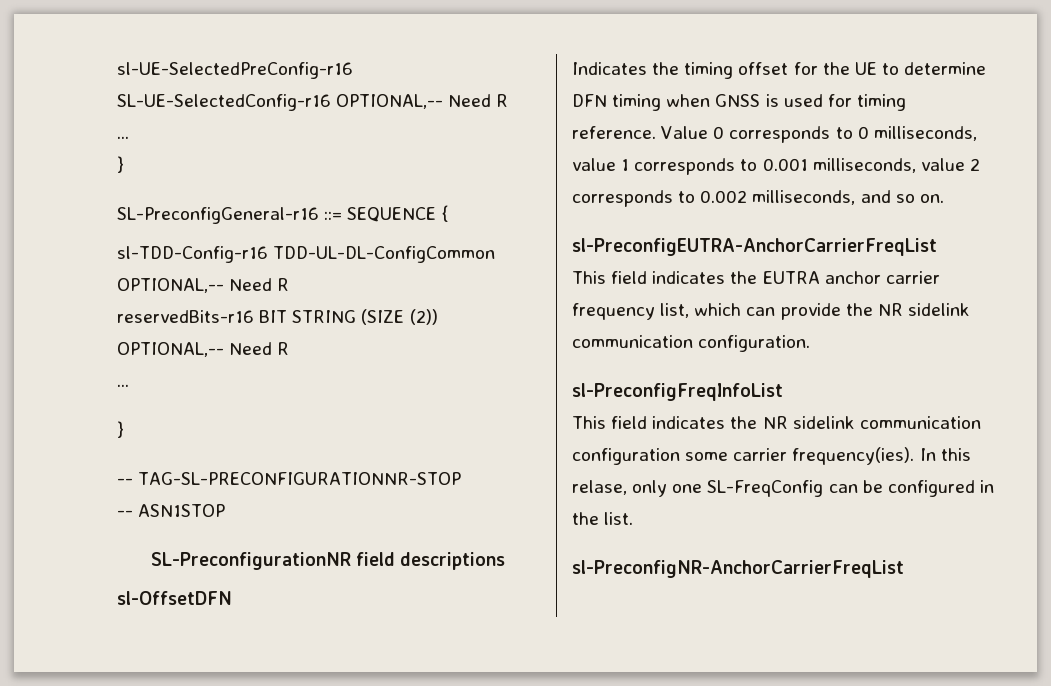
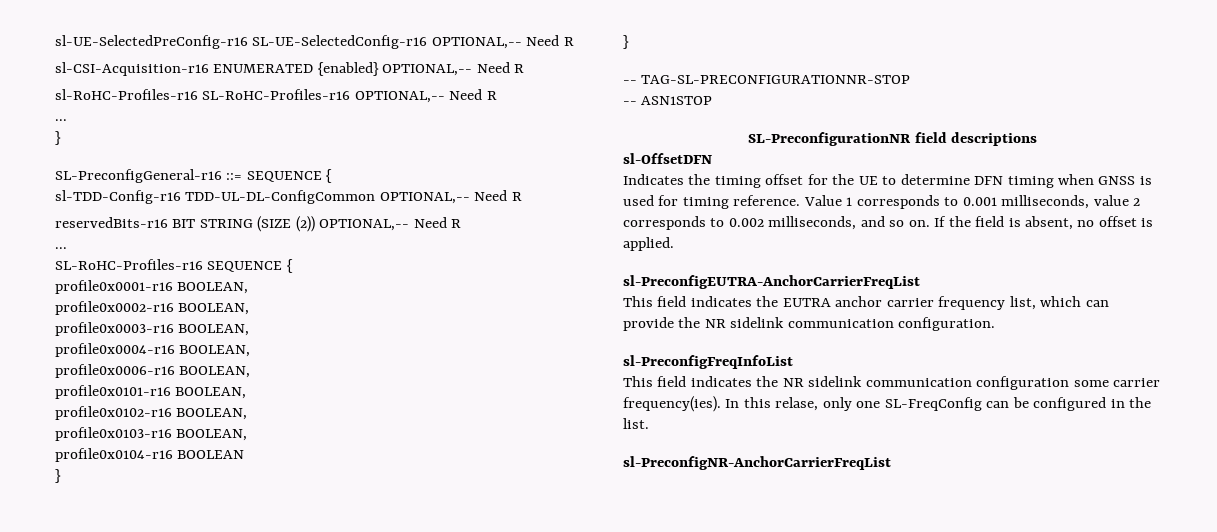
(509, 100) none -> [55,62,525,76] [55,89,497,103] // sl-CSI-Acquisition-r16 ENUMERATED {enabled} OPTIONAL,-- Need R // sl-RoHC-Profiles-r16 SL-RoHC-Profiles-r16 OPTIONAL,-- Need R
(129, 385) none -> [55,259,293,273] [55,280,249,294] [55,301,250,315] [55,322,250,336] [55,343,251,357] [55,364,251,378] [55,385,247,399] [55,406,248,420] [55,427,248,441] [55,448,245,462] [55,469,61,483] // SL-RoHC-Profiles-r16 SEQUENCE { // profile0x0001-r16 BOOLEAN, // profile0x0002-r16 BOOLEAN, // profile0x0003-r16 BOOLEAN, // profile0x0004-r16 BOOLEAN, // profile0x0006-r16 BOOLEAN, // profile0x0101-r16 BOOLEAN, // profile0x0102-r16 BOOLEAN, // profile0x0103-r16 BOOLEAN, // profile0x0104-r16 BOOLEAN // }
[713,126,977,143] [572,158,616,171] 0 corresponds to 0 milliseconds, value -> (842, 200) none
(944, 198) none -> [934,216,1154,230] [623,237,674,251] If the field is absent, no offset is applied.

